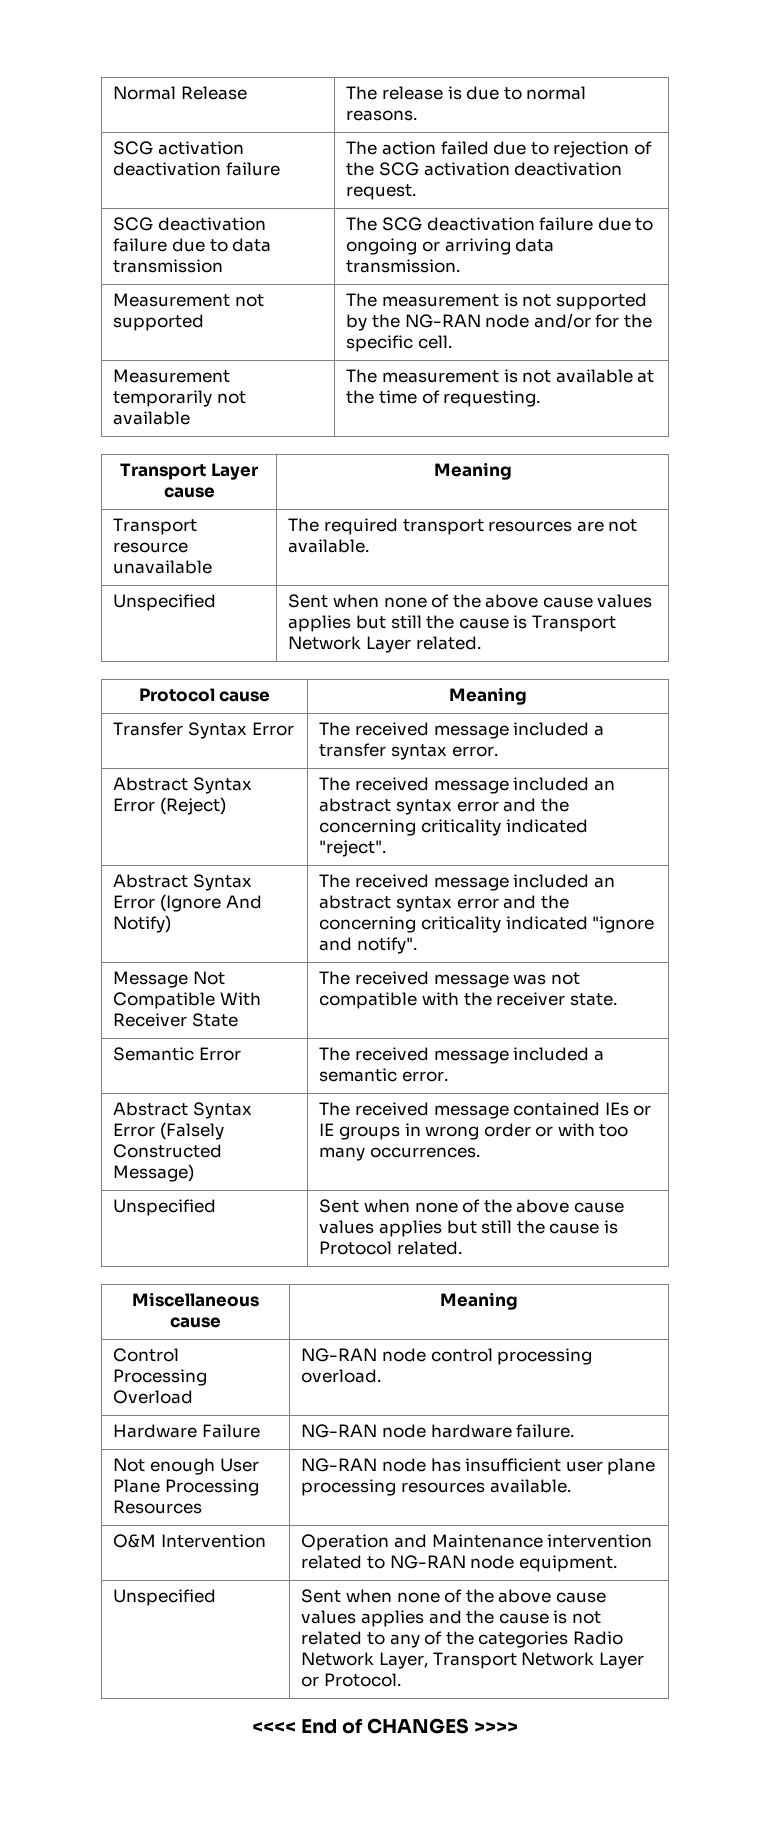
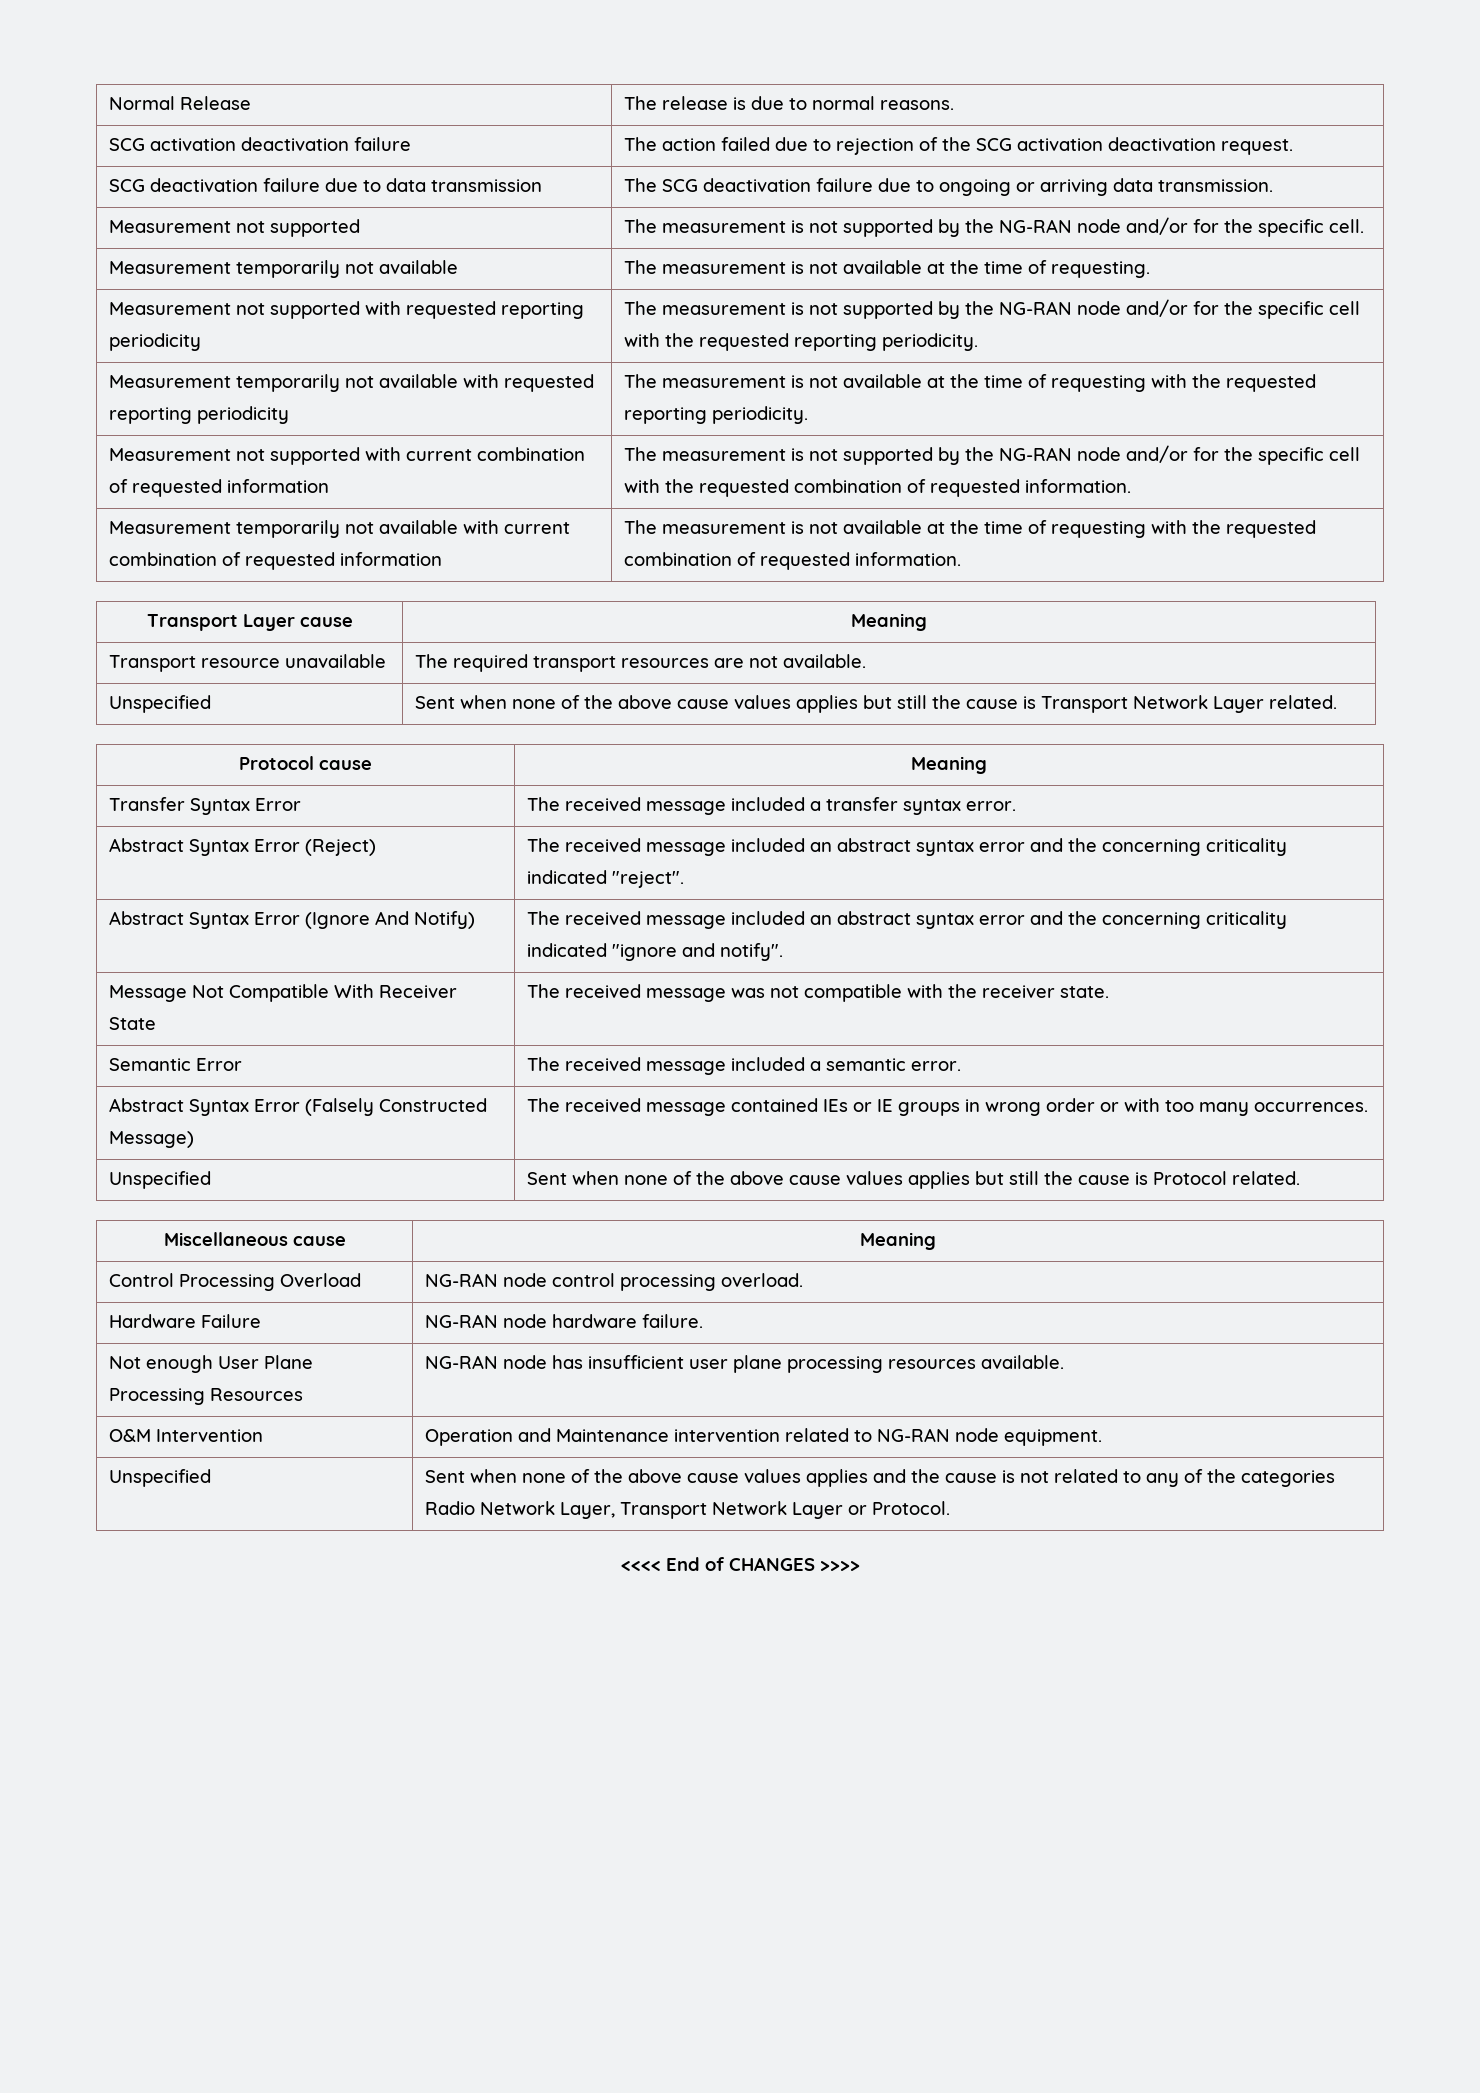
(541, 398) none -> [108,301,584,319] [108,333,201,351] [623,299,1360,319] [623,333,978,351] [108,374,594,392] [108,406,289,424] [623,374,1316,392] [623,406,808,424] [108,447,585,465] [108,479,329,497] [623,445,1360,465] [623,479,1131,497] [108,520,570,538] [108,552,442,570] [623,520,1316,538] [623,552,961,570] // Measurement not supported with requested reporting periodicity | The measurement is not supported by the NG-RAN node and/or for the specific cell with the requested reporting periodicity. // Measurement temporarily not available with requested reporting periodicity | The measurement is not available at the time of requesting with the requested reporting periodicity. // Measurement not supported with current combination of requested information | The measurement is not supported by the NG-RAN node and/or for the specific cell with the requested combination of requested information. // Measurement temporarily not available with current combination of requested information | The measurement is not available at the time of requesting with the requested combination of requested information.

